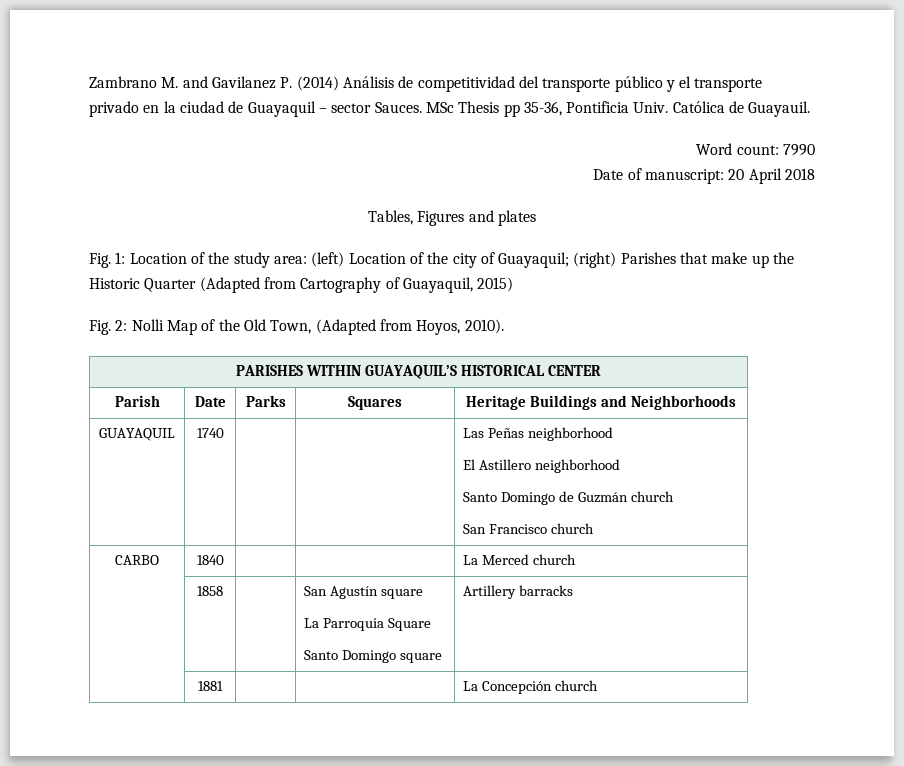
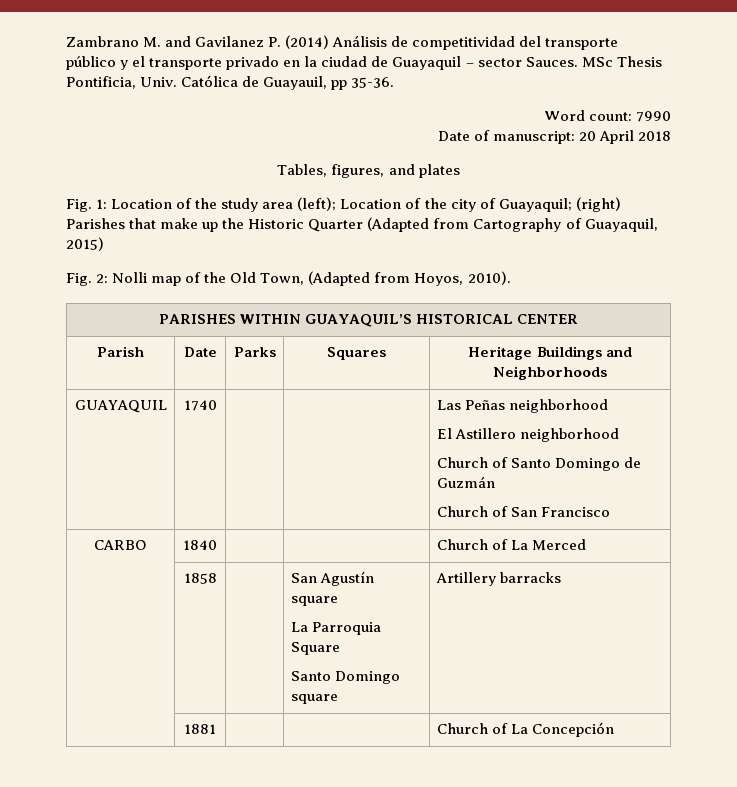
[503,101,811,117] pp 35-36, Pontificia Univ. Católica de Guayauil. -> [66,75,395,90] Pontificia, Univ. Católica de Guayauil, pp 35-36.
[417,211,465,226] Figures -> [331,164,385,178] figures,
[273,252,345,267] area: (left) -> [262,197,337,211] area (left);
[166,320,197,335] Map -> [151,276,182,286] map
(621, 466) none -> [436,457,508,468] Church of
[631,491,675,502] church // -> [436,506,508,517] // Church of
[551,523,595,534] church -> (610, 512) none
(224, 560) none -> [436,539,508,550] Church of
[533,554,577,565] church -> (586, 544) none
(223, 686) none -> [436,723,508,734] Church of
[555,680,599,691] church -> (614, 729) none

